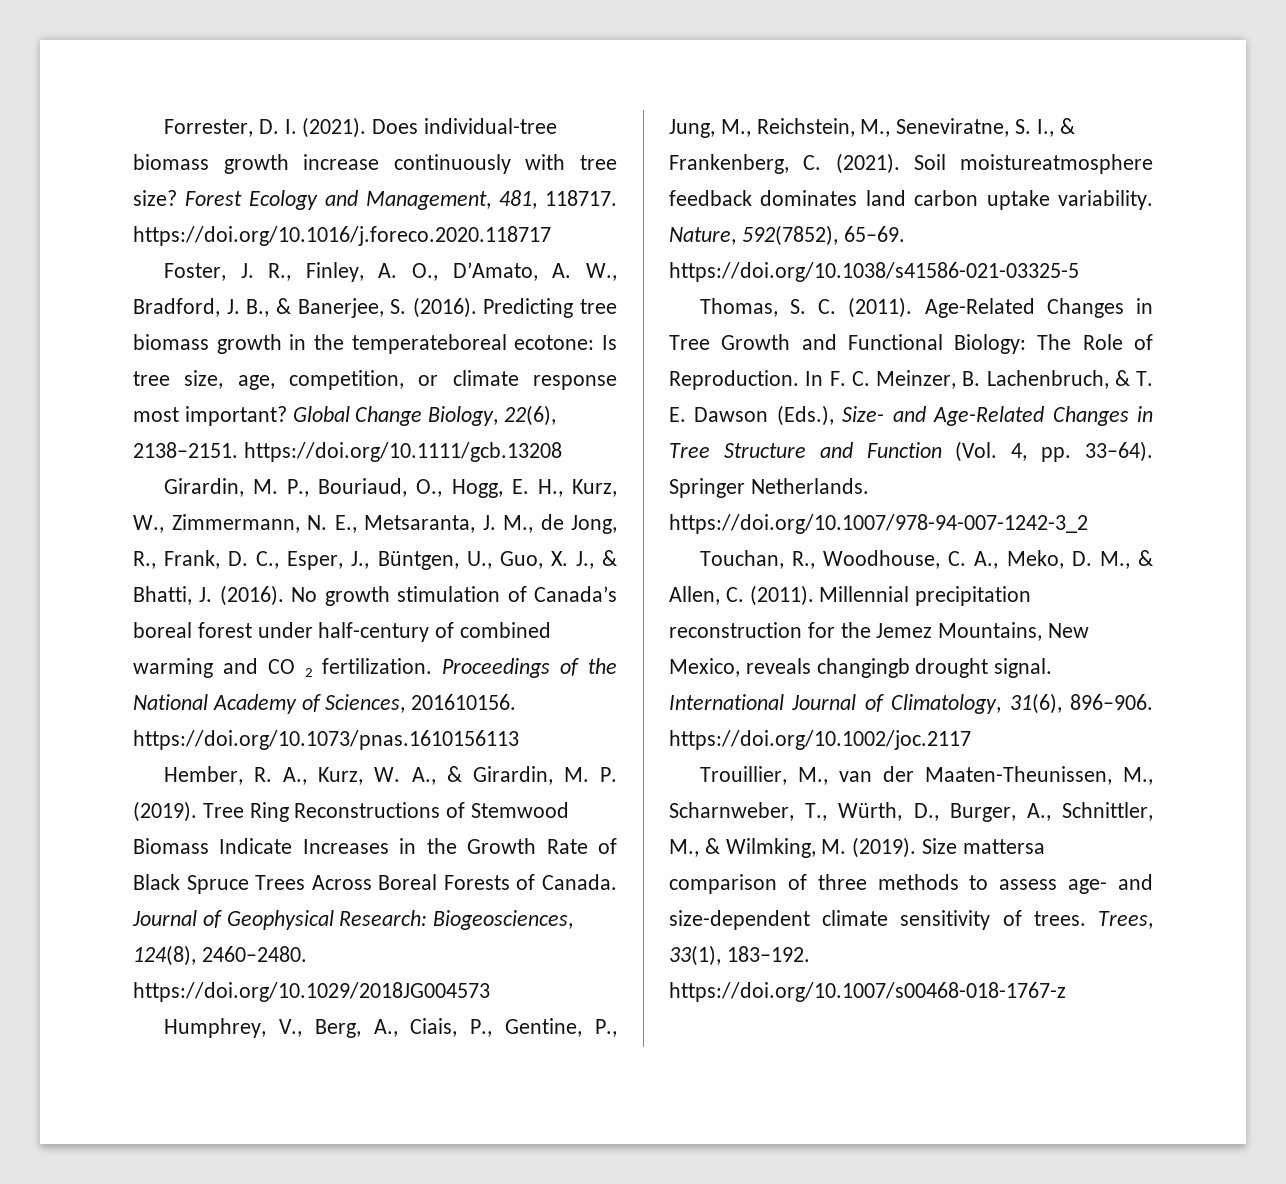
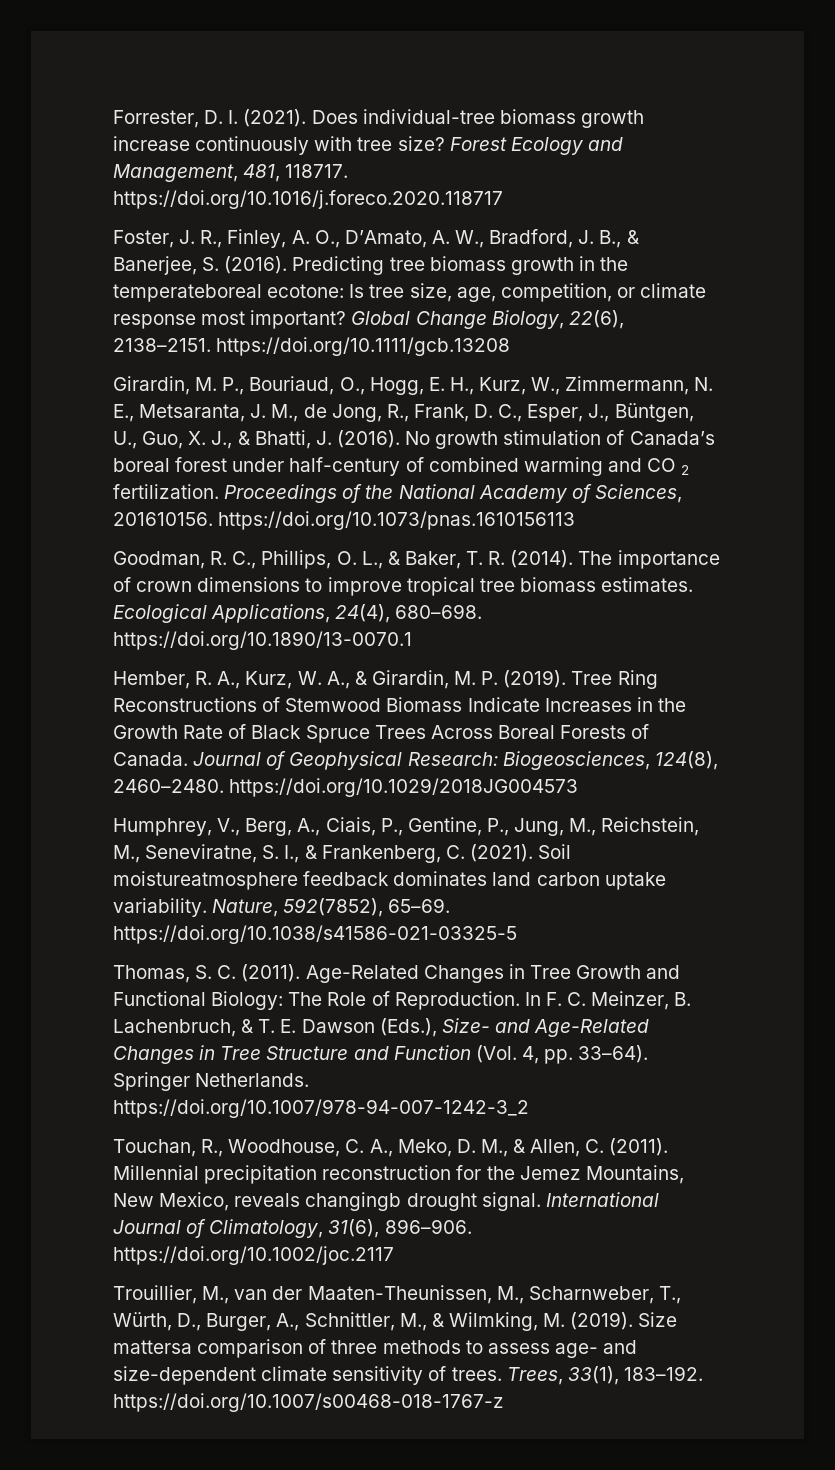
(519, 740) none -> [113,550,720,569] [113,577,694,596] [113,604,483,623] [113,631,412,650] // Goodman, R. C., Phillips, O. L., & Baker, T. R. (2014). The importance of crown dimensions to improve tropical tree biomass estimates. Ecological Applications, 24(4), 680–698. https://doi.org/10.1890/13-0070.1

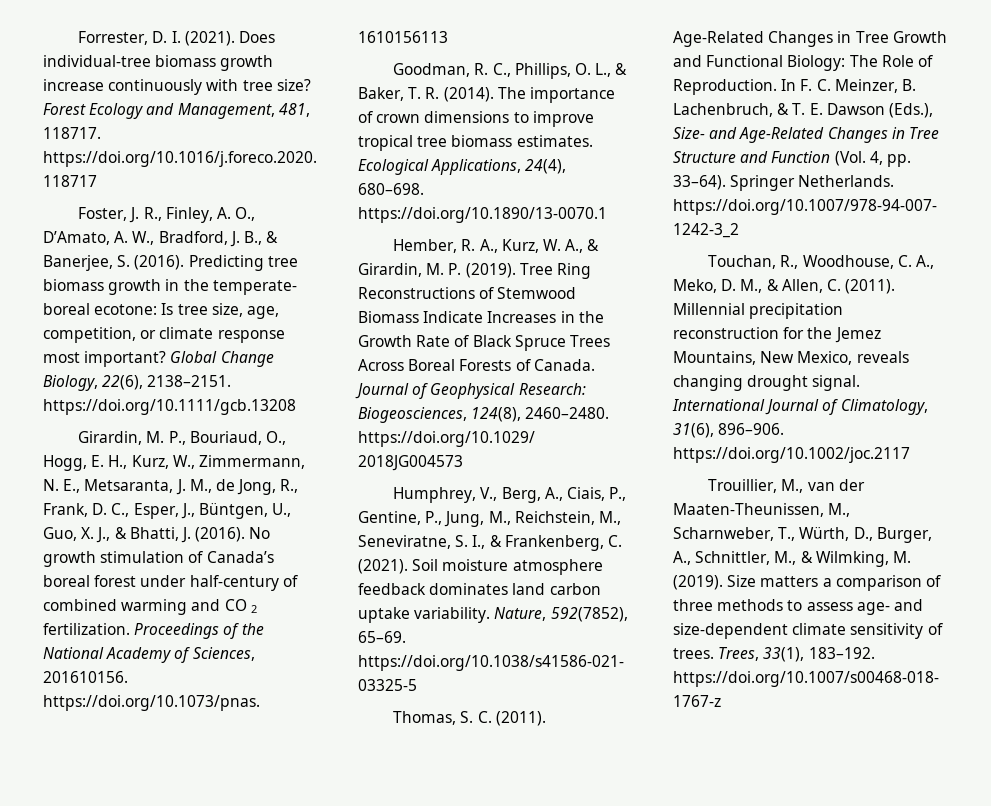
[113,284,262,302] temperateboreal -> [212,280,297,295] [43,303,90,315] temperate- boreal
[113,871,298,890] moistureatmosphere -> [442,559,603,575] moisture atmosphere
[305,1192,402,1211] changingb -> [673,375,743,391] changing
[113,1340,192,1354] mattersa -> [760,576,832,587] matters a

